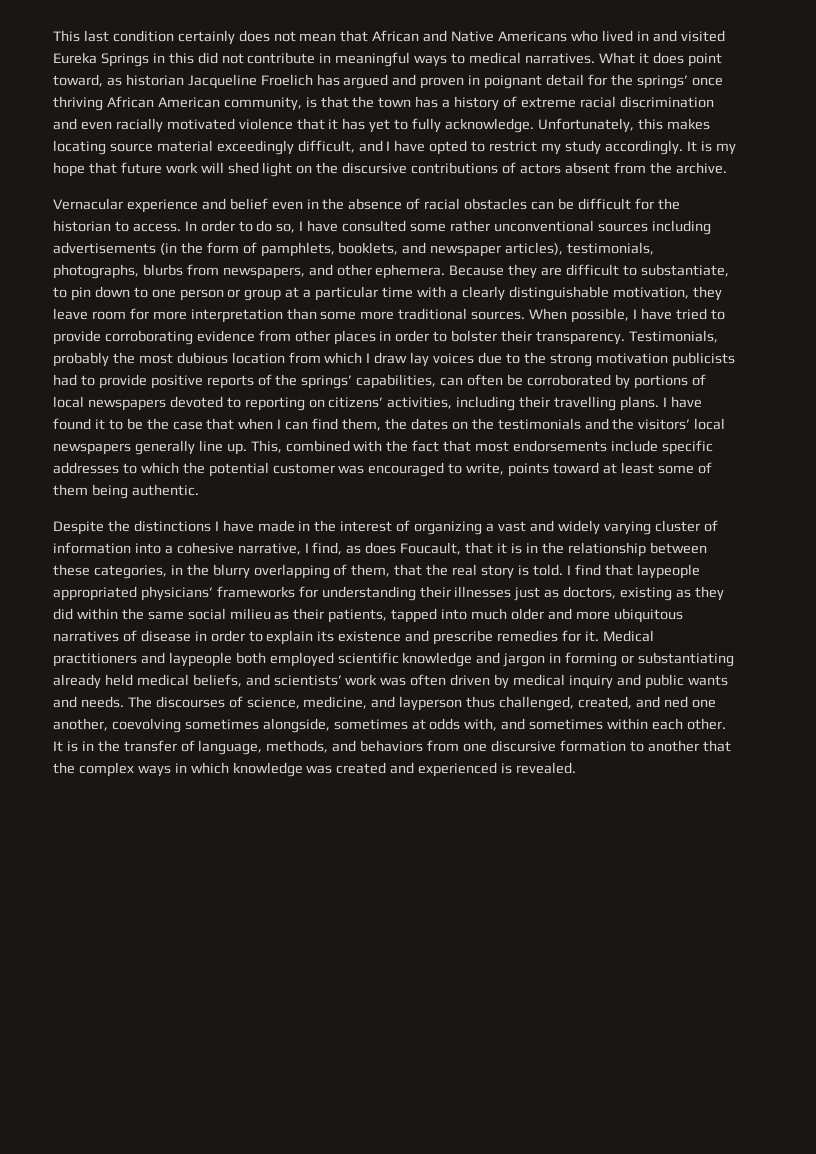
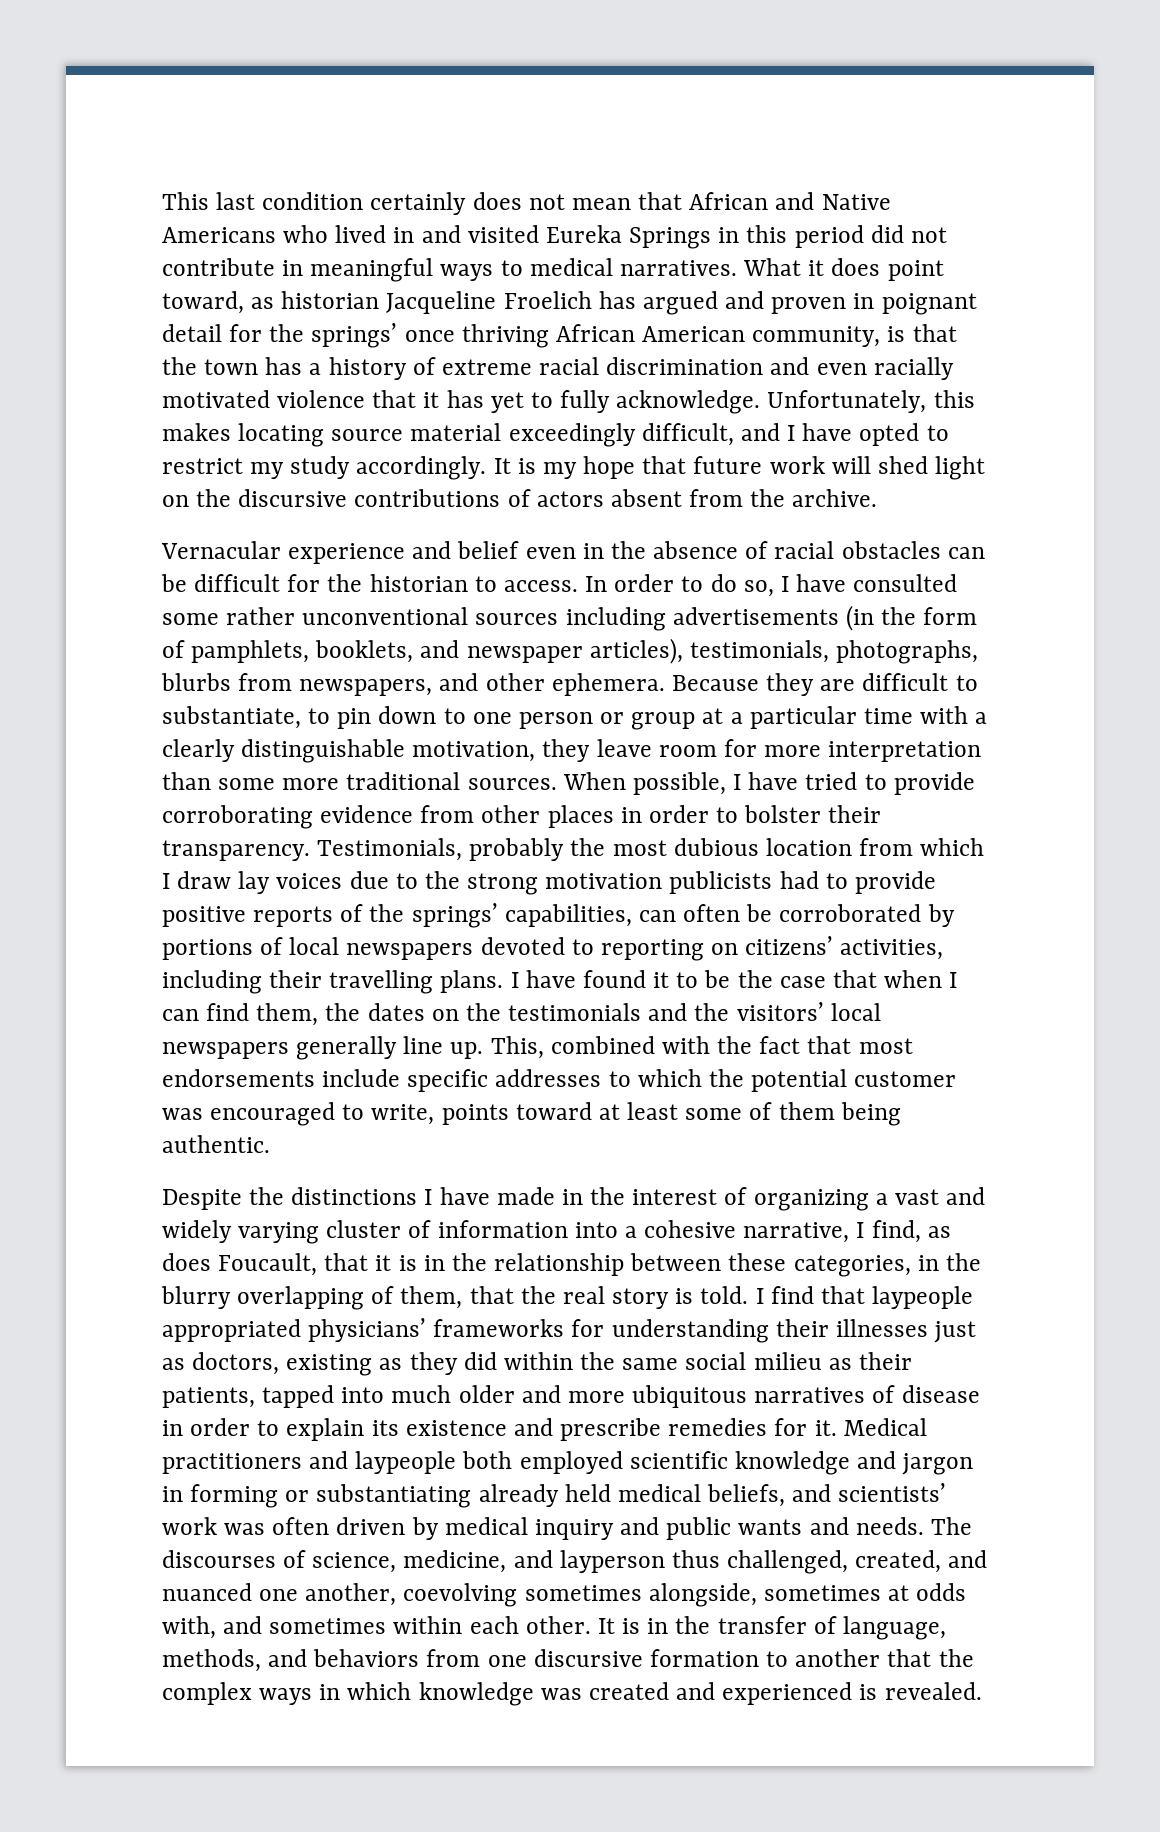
(194, 58) none -> [794,225,864,248] period
[663,696,688,708] ned -> [162,1583,252,1601] nuanced

